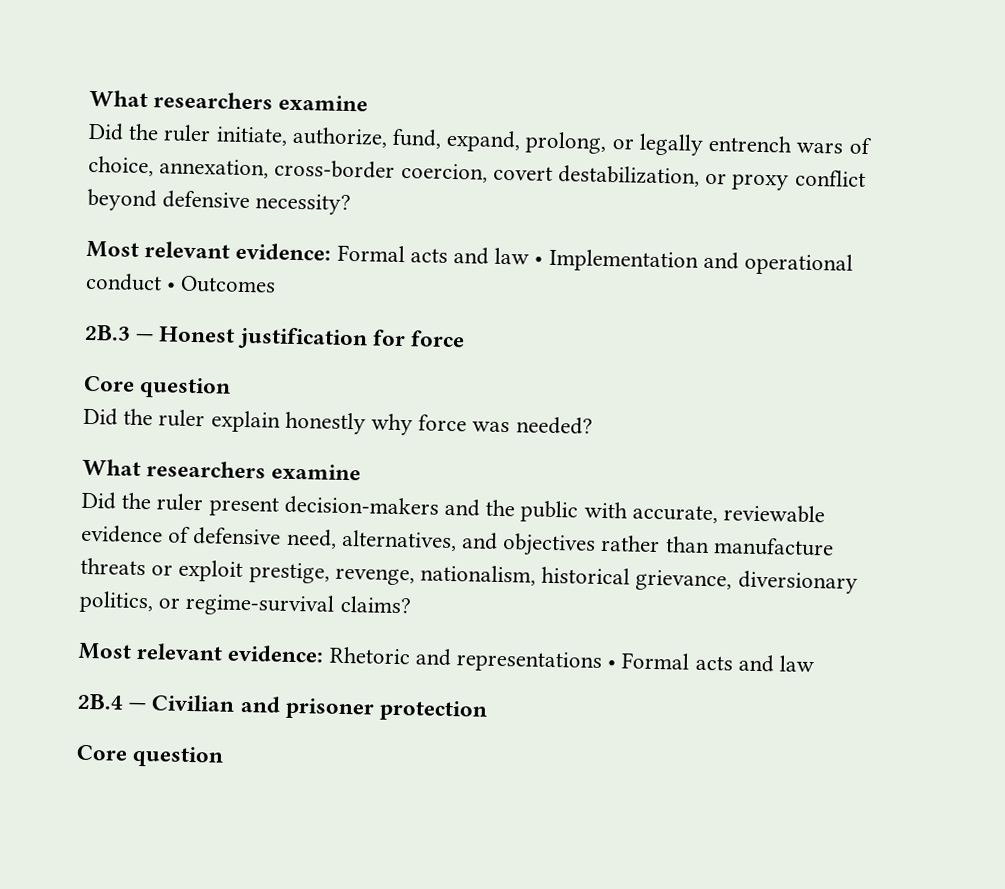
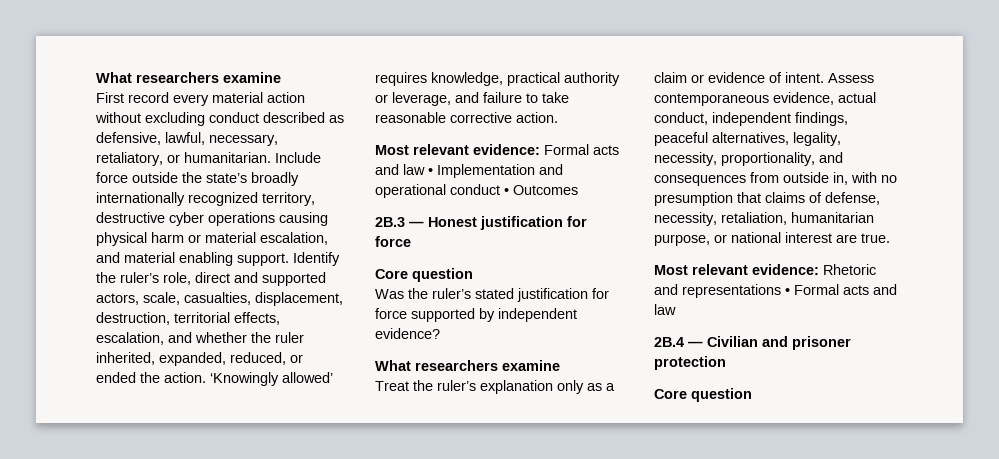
[89,89,369,112] [88,122,873,156] [88,155,866,191] [87,188,352,216] What researchers examine // Did the ruler initiate, authorize, fund, expand, prolong, or legally entrench wars of choice, annexation, cross-border coercion, covert destabilization, or proxy conflict beyond defensive necessity? -> [96,72,281,83] [96,92,305,106] [95,112,344,126] [96,132,278,146] [96,152,321,166] [96,172,299,186] [96,192,315,206] [96,212,328,226] [96,232,328,246] [96,252,340,266] [96,272,326,286] [96,292,343,306] [96,312,280,325] [96,332,304,345] [96,352,303,366] [96,372,333,386] [375,72,620,86] [375,92,569,106] [375,112,558,123] What researchers examine // First record every material action without excluding conduct described as defensive, lawful, necessary, retaliatory, or humanitarian. Include force outside the state’s broadly internationally recognized territory, destructive cyber operations causing physical harm or material escalation, and material enabling support. Identify the ruler’s role, direct and supported actors, scale, casualties, displacement, destruction, territorial effects, escalation, and whether the ruler inherited, expanded, reduced, or ended the action. ‘Knowingly allowed’ requires knowledge, practical authority or leverage, and failure to take reasonable corrective action.
[83,407,593,436] [82,458,362,481] [81,491,826,524] [81,524,834,557] [80,557,858,594] [79,590,412,617] Did the ruler explain honestly why force was needed? // What researchers examine // Did the ruler present decision-makers and the public with accurate, reviewable evidence of defensive need, alternatives, and objectives rather than manufacture threats or exploit prestige, revenge, nationalism, historical grievance, diversionary politics, or regime-survival claims? -> [375,288,609,302] [375,308,577,322] [375,328,440,339] [375,360,560,371] [375,380,615,394] [654,72,874,83] [654,92,876,106] [654,112,848,126] [654,132,841,146] [654,152,843,166] [654,172,897,186] [654,192,880,206] [654,212,874,226] [654,232,890,246] Was the ruler’s stated justification for force supported by independent evidence? // What researchers examine // Treat the ruler’s explanation only as a claim or evidence of intent. Assess contemporaneous evidence, actual conduct, independent findings, peaceful alternatives, legality, necessity, proportionality, and consequences from outside in, with no presumption that claims of defense, necessity, retaliation, humanitarian purpose, or national interest are true.

